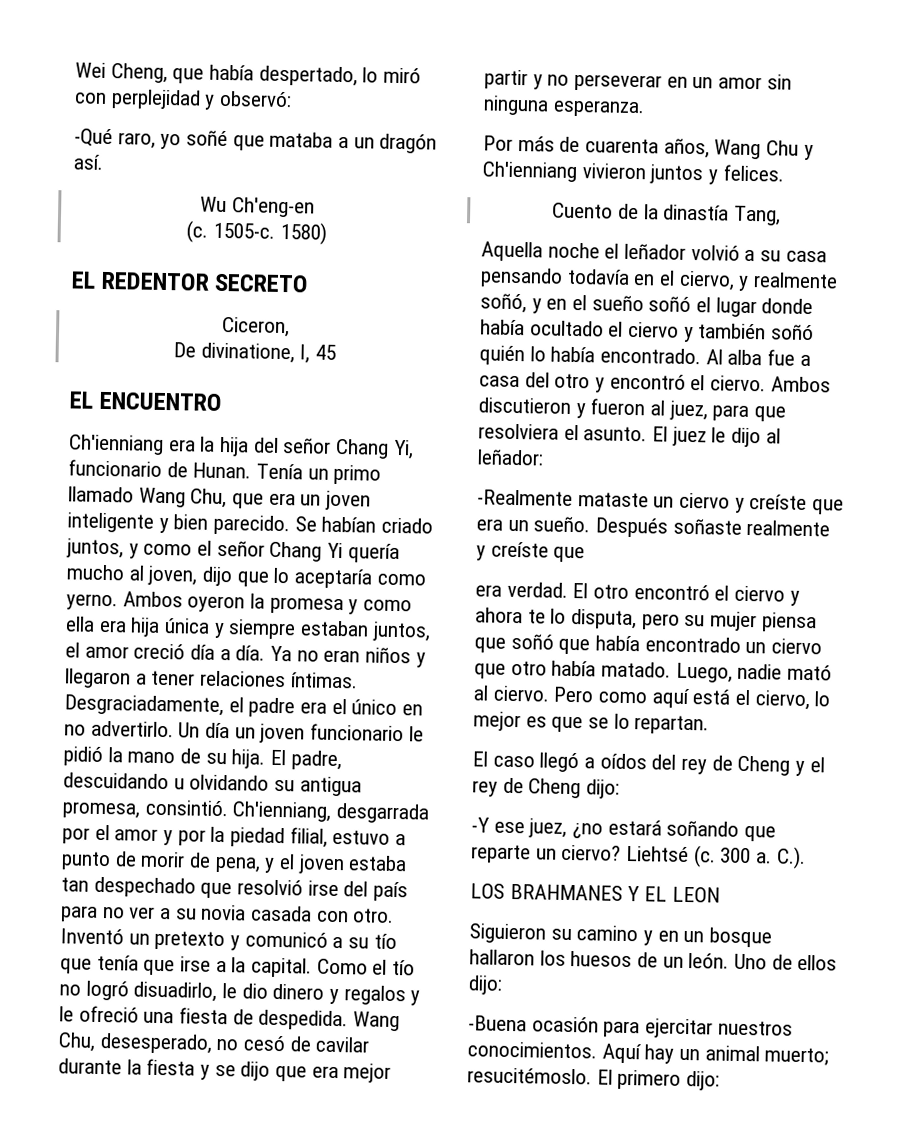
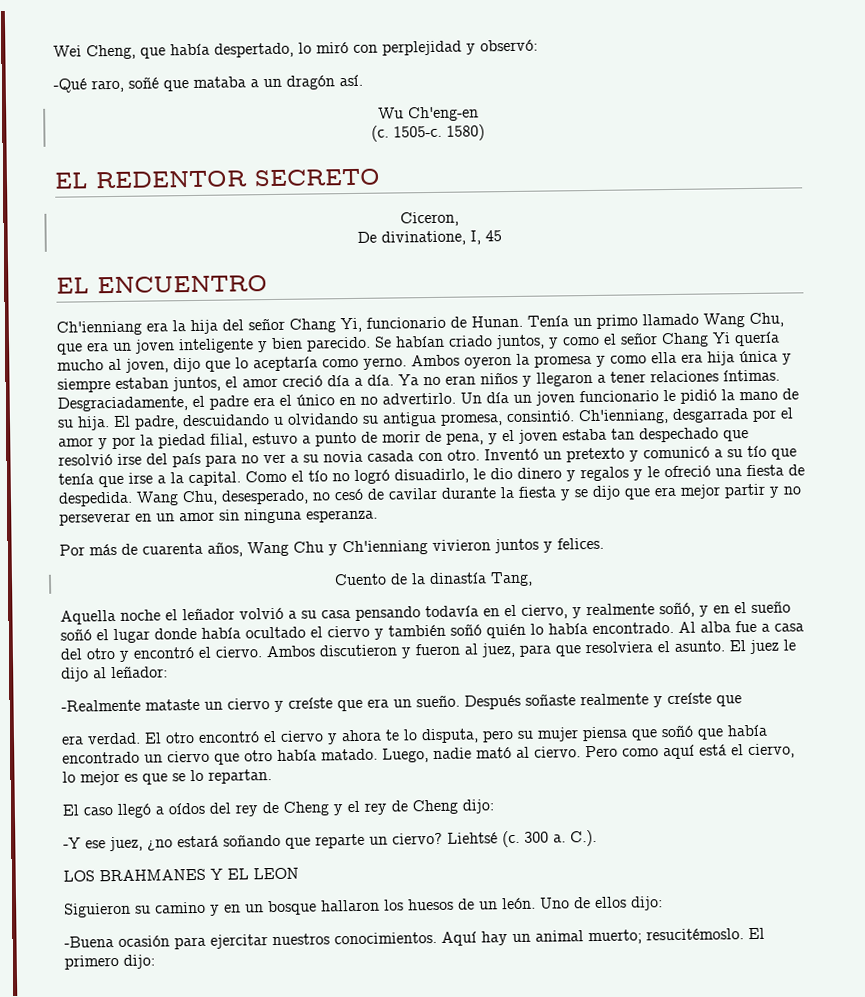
[160,133,182,150] yo -> (124, 86) none

